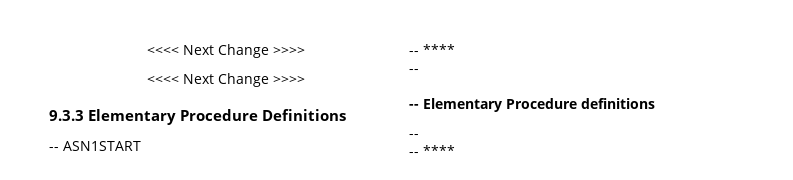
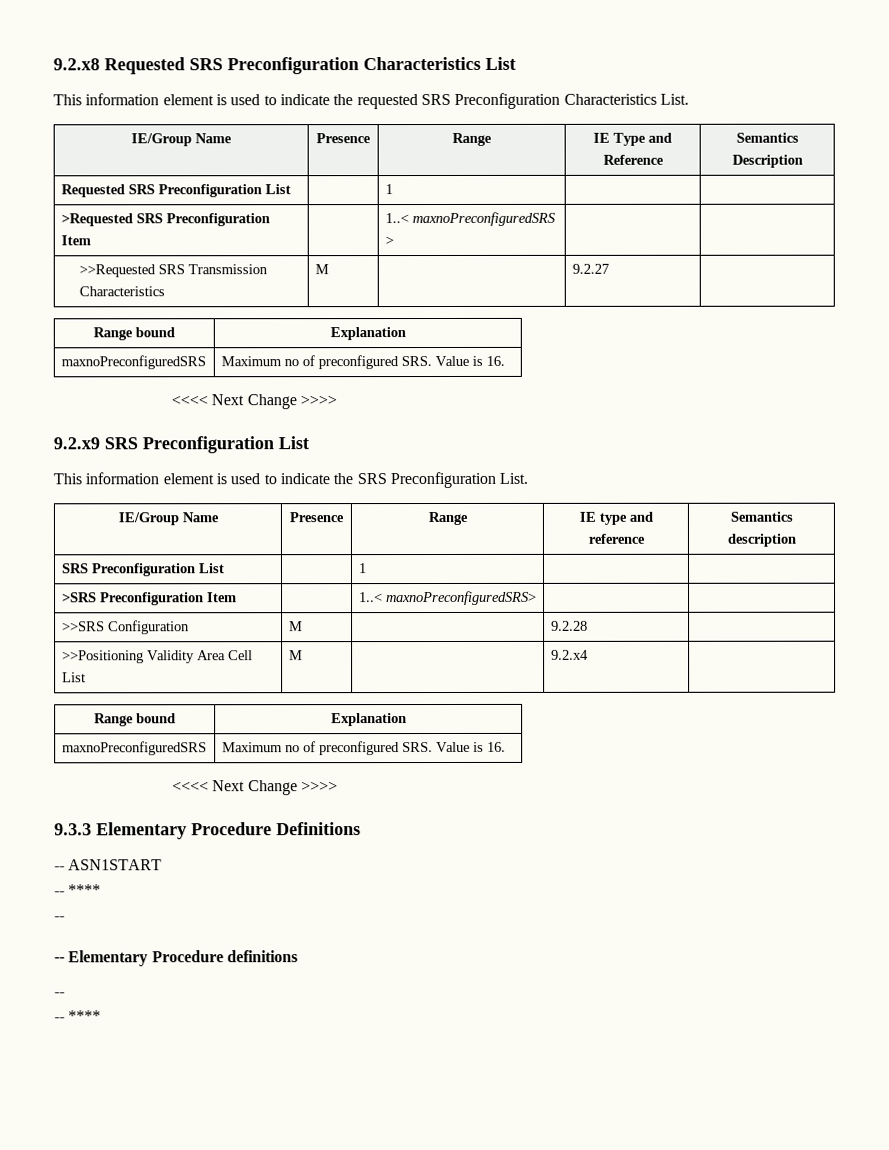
[146,44,305,58] <<<< Next Change >>>> -> [53,56,516,75] [53,92,689,110] [131,133,232,147] [316,133,371,144] [452,132,492,146] [593,132,673,146] [602,154,664,165] [735,132,799,143] [731,154,803,168] [60,184,291,198] [384,184,393,195] [60,213,270,227] [60,235,91,246] [384,211,556,227] [384,236,394,246] [78,264,268,278] [78,286,165,297] [314,264,329,275] [571,263,609,274] [93,327,175,341] [329,327,406,341] [60,355,206,370] [220,355,505,370] [170,394,337,410] [53,436,309,454] [53,471,529,489] [117,512,219,526] [289,512,344,523] [427,511,468,526] [578,511,653,525] [587,533,645,544] [729,511,793,522] [726,533,796,547] [60,563,224,577] [357,563,366,574] [61,592,237,606] [358,590,537,606] [61,620,190,635] [288,621,303,632] [550,620,588,631] [61,650,253,664] [61,672,86,683] [288,650,303,661] [550,649,589,660] [94,713,176,727] [330,713,407,727] [61,741,207,756] [221,741,506,756] 9.2.x8 Requested SRS Preconfiguration Characteristics List // This information element is used to indicate the requested SRS Preconfiguration Characteristics List. // IE/Group Name | Presence | Range | IE Type and Reference | Semantics Description // Requested SRS Preconfiguration List | | 1 | | // >Requested SRS Preconfiguration Item | | 1..< maxnoPreconfiguredSRS > | | // >>Requested SRS Transmission Characteristics | M | | 9.2.27 | // Range bound | Explanation // maxnoPreconfiguredSRS | Maximum no of preconfigured SRS. Value is 16. // <<<< Next Change >>>> // 9.2.x9 SRS Preconfiguration List // This information element is used to indicate the SRS Preconfiguration List. // IE/Group Name | Presence | Range | IE type and reference | Semantics description // SRS Preconfiguration List | | 1 | | // >SRS Preconfiguration Item | | 1..< maxnoPreconfiguredSRS> | | // >>SRS Configuration | M | | 9.2.28 | // >>Positioning Validity Area Cell List | M | | 9.2.x4 | // Range bound | Explanation // maxnoPreconfiguredSRS | Maximum no of preconfigured SRS. Value is 16.

